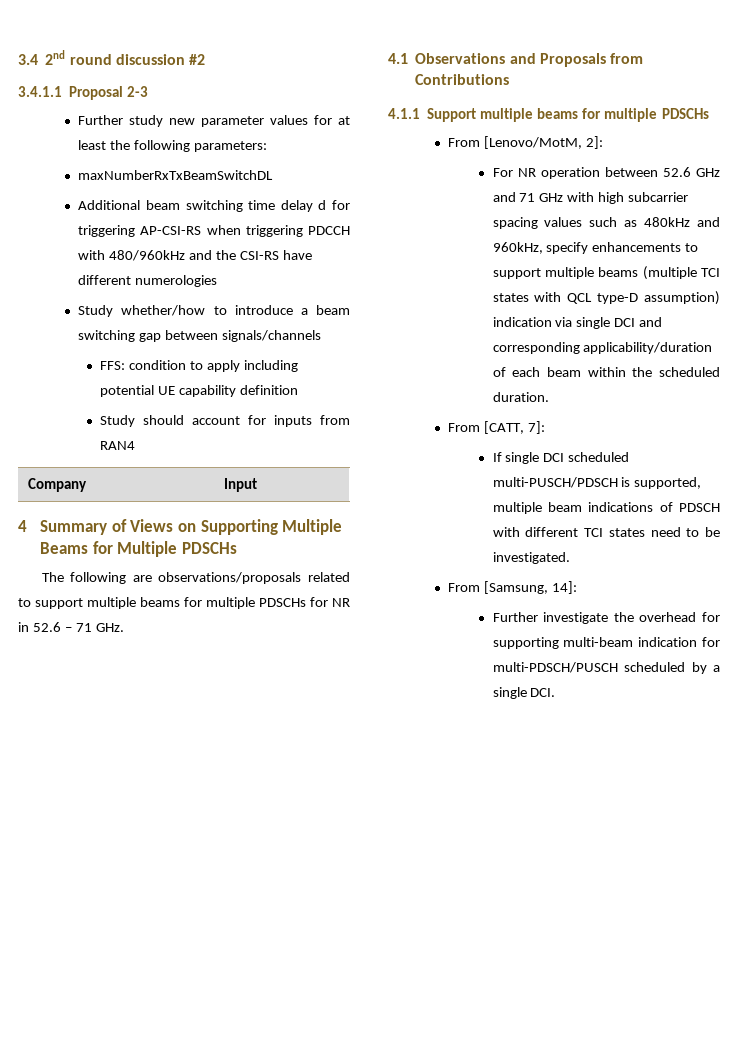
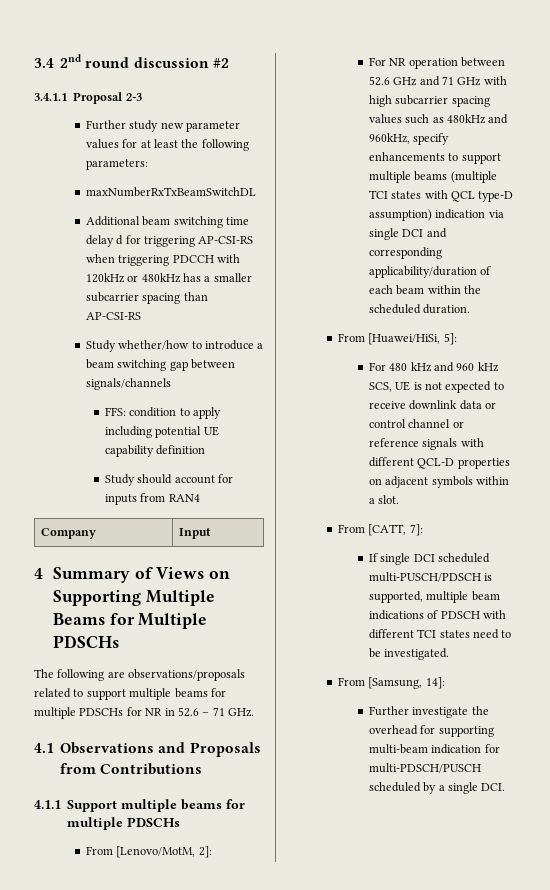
[109,250,312,261] [78,275,218,287] 480/960kHz and the CSI-RS have different numerologies -> [85,273,252,283] [85,292,208,304] [85,312,141,320] 120kHz or 480kHz has a smaller subcarrier spacing than AP-CSI-RS
(549, 397) none -> [337,333,457,345] [368,362,499,372] [368,381,504,393] [368,400,496,410] [368,419,464,428] [368,438,484,450] [368,457,510,469] [368,476,509,488] [368,495,400,504] // From [Huawei/HiSi, 5]: // For 480 kHz and 960 kHz SCS, UE is not expected to receive downlink data or control channel or reference signals with different QCL-D properties on adjacent symbols within a slot.

